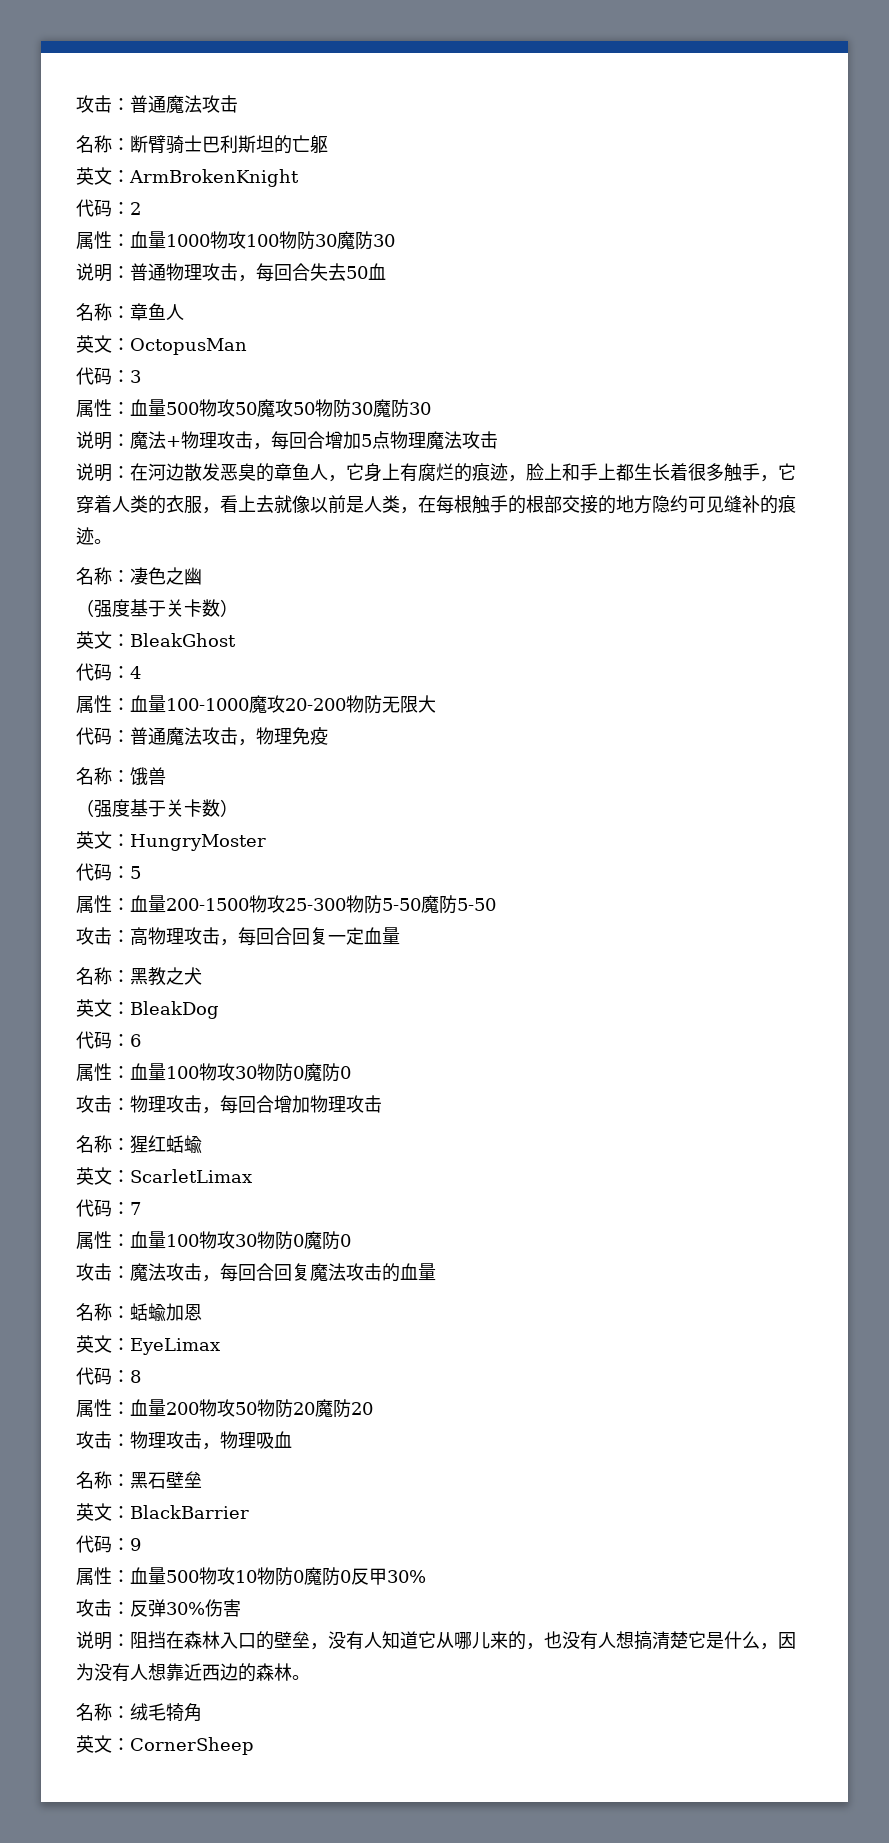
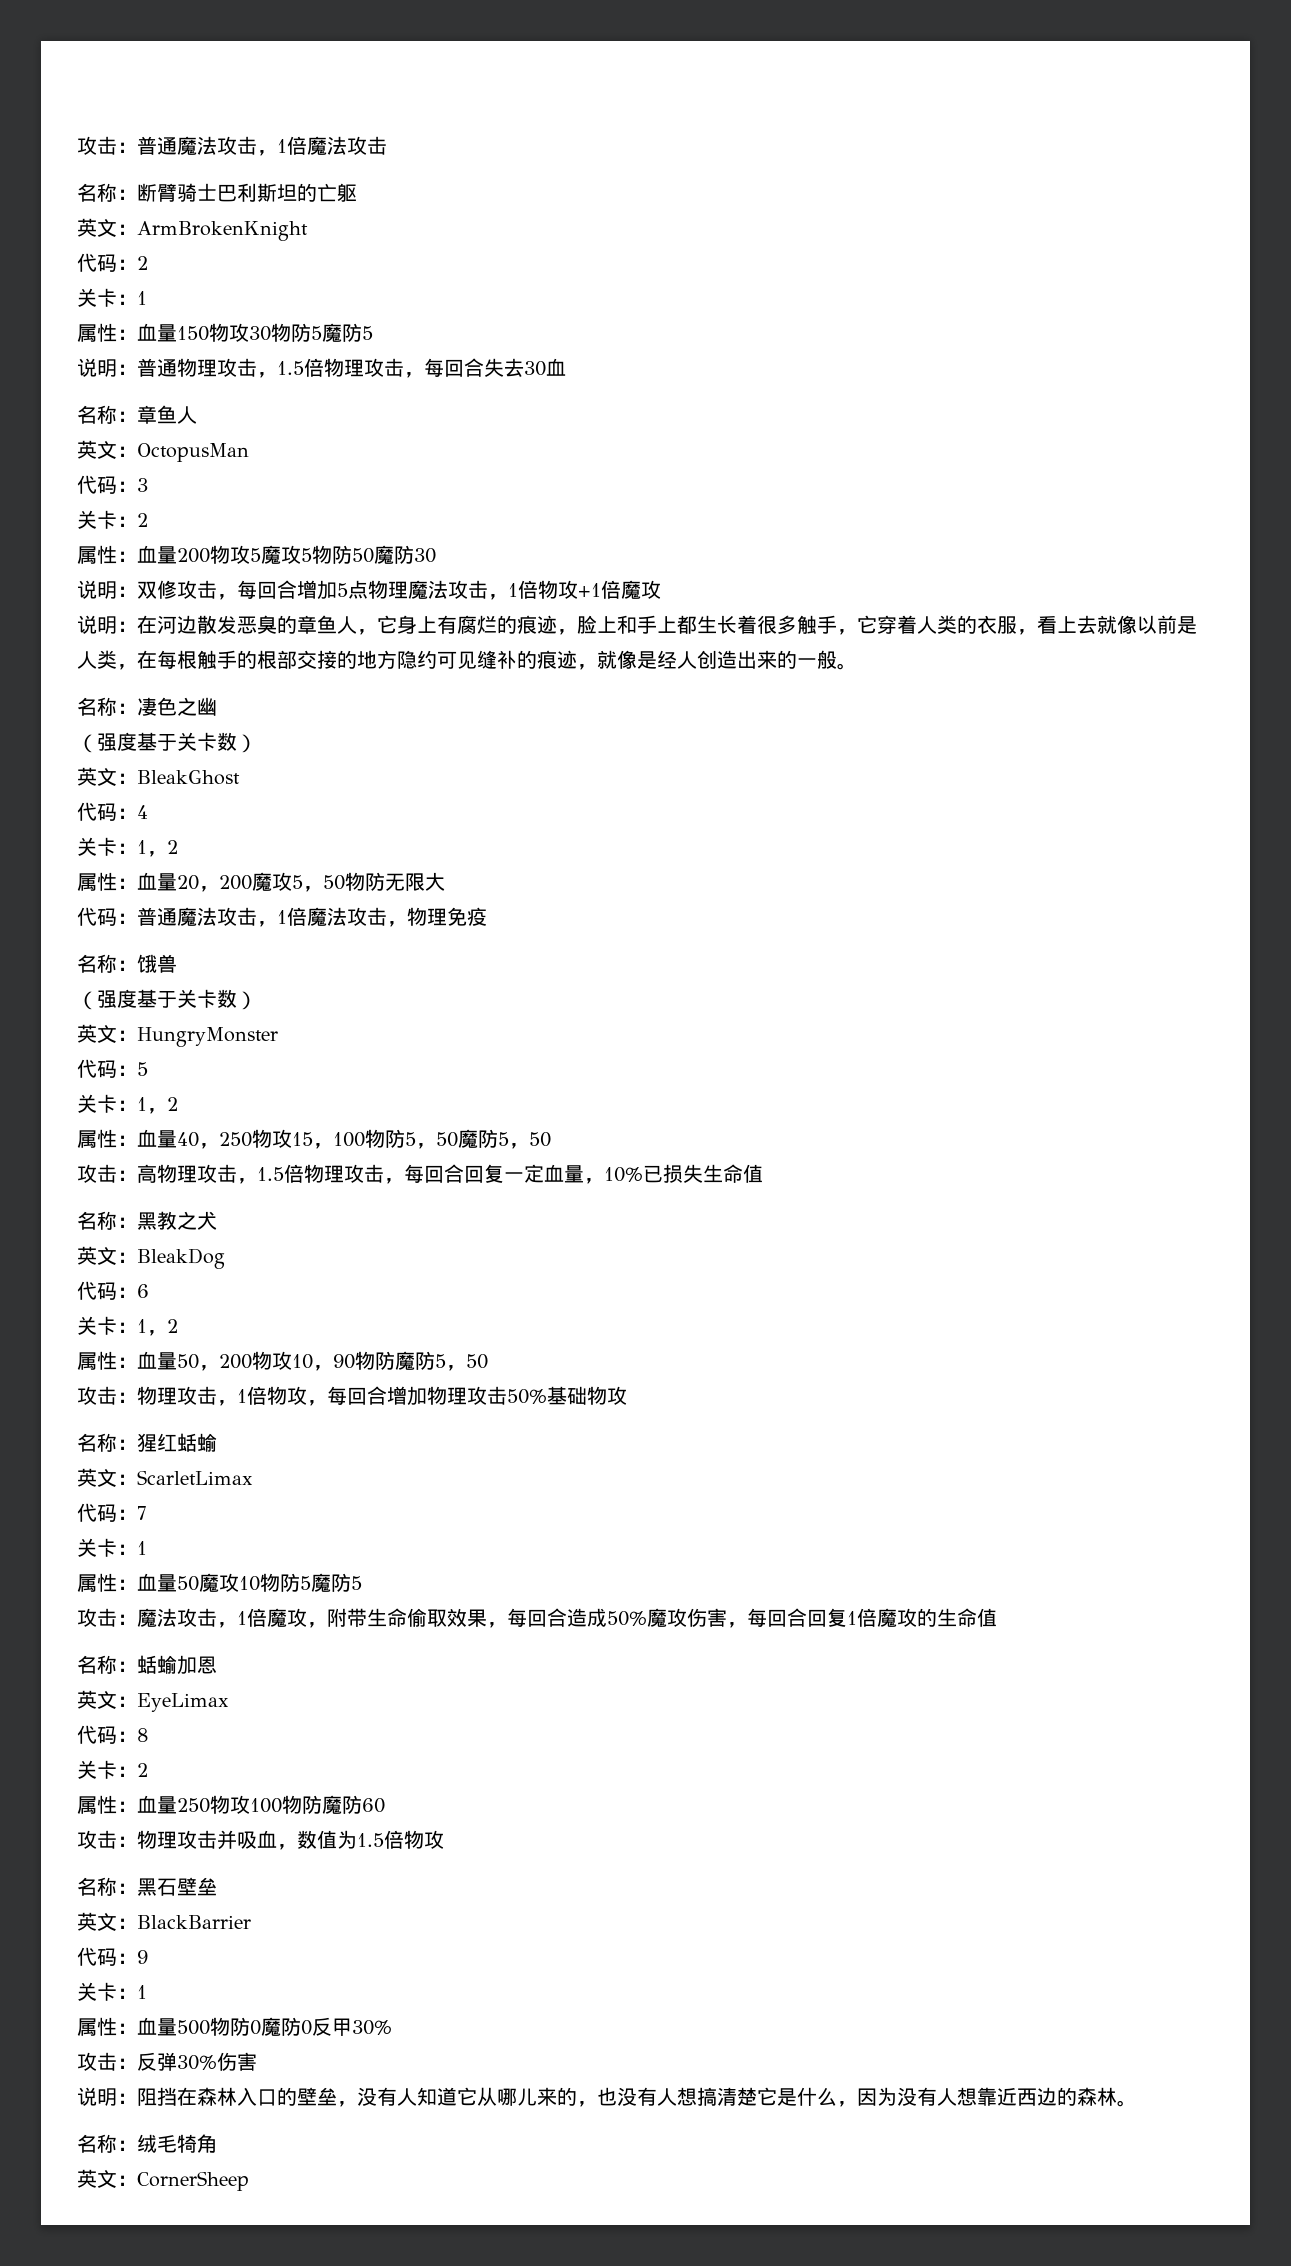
(238, 104) none -> [257,136,387,156] ，1倍魔法攻击
[76,231,395,250] // 属性：血量1000物攻100物防30魔防30 -> [77,288,147,307] [77,323,373,342] // 关卡：1 // 属性：血量150物攻30物防5魔防5
(256, 278) none -> [277,358,424,378] 1.5倍物理攻击，
[346,266,368,279] 50 -> [524,361,546,376] 30
[76,399,431,418] [76,431,217,450] // 属性：血量500物攻50魔攻50物防30魔防30 // 说明：魔法+物理 -> [77,510,148,529] [77,545,436,564] [77,580,177,599] // 关卡：2 // 属性：血量200物攻5魔攻5物防50魔防30 // 说明：双修
(498, 440) none -> [488,580,661,600] ，1倍物攻+1倍魔攻
(94, 536) none -> [577,650,837,670] ，就像是经人创造出来的一般
[76,695,346,713] // 属性：血量100-1000魔攻20-200 -> [77,837,178,857] [77,872,345,892] // 关卡：1，2 // 属性：血量20，200魔攻5，50
(256, 742) none -> [277,907,407,927] 1倍魔法攻击，
[130,834,266,851] HungryMoster -> [137,1027,278,1047] HungryMonster
[76,895,496,914] // 属性：血量200-1500物攻25-300物防5-50魔防5-50 -> [77,1094,178,1114] [77,1129,551,1149] // 关卡：1，2 // 属性：血量40，250物攻15，100物防5，50魔防5，50
(238, 942) none -> [257,1164,404,1184] 1.5倍物理攻击，
(400, 936) none -> [584,1164,763,1184] ，10%已损失生命值
[76,1063,351,1082] [76,1095,220,1114] // 属性：血量100物攻30物防0魔防0 // 攻击：物理攻击， -> [77,1316,178,1336] [77,1351,488,1371] [77,1386,327,1406] // 关卡：1，2 // 属性：血量50，200物攻10，90物防魔防5，50 // 攻击：物理攻击，1倍物攻，
(382, 1104) none -> [507,1386,627,1405] 50%基础物攻
[76,1231,351,1250] [76,1263,436,1282] // 属性：血量100物攻30物防0魔防0 // 攻击：魔法攻击，每回合回复魔法攻击的血量 -> [77,1538,147,1557] [77,1573,362,1592] [77,1608,997,1628] // 关卡：1 // 属性：血量50魔攻10物防5魔防5 // 攻击：魔法攻击，1倍魔攻，附带生命偷取效果，每回合造成50%魔攻伤害，每回合回复1倍魔攻的生命值
[76,1399,373,1418] [76,1431,256,1450] // 属性：血量200物攻50物防20魔防20 // 攻击：物理攻击，物理 -> [77,1760,148,1779] [77,1795,385,1814] [77,1830,237,1850] // 关卡：2 // 属性：血量250物攻100物防魔防60 // 攻击：物理攻击并
(292, 1439) none -> [277,1830,444,1850] ，数值为1.5倍物攻
[76,1567,275,1585] // 属性：血量500物攻10物 -> [77,1982,147,2001] [77,2017,230,2036] // 关卡：1 // 属性：血量500物

